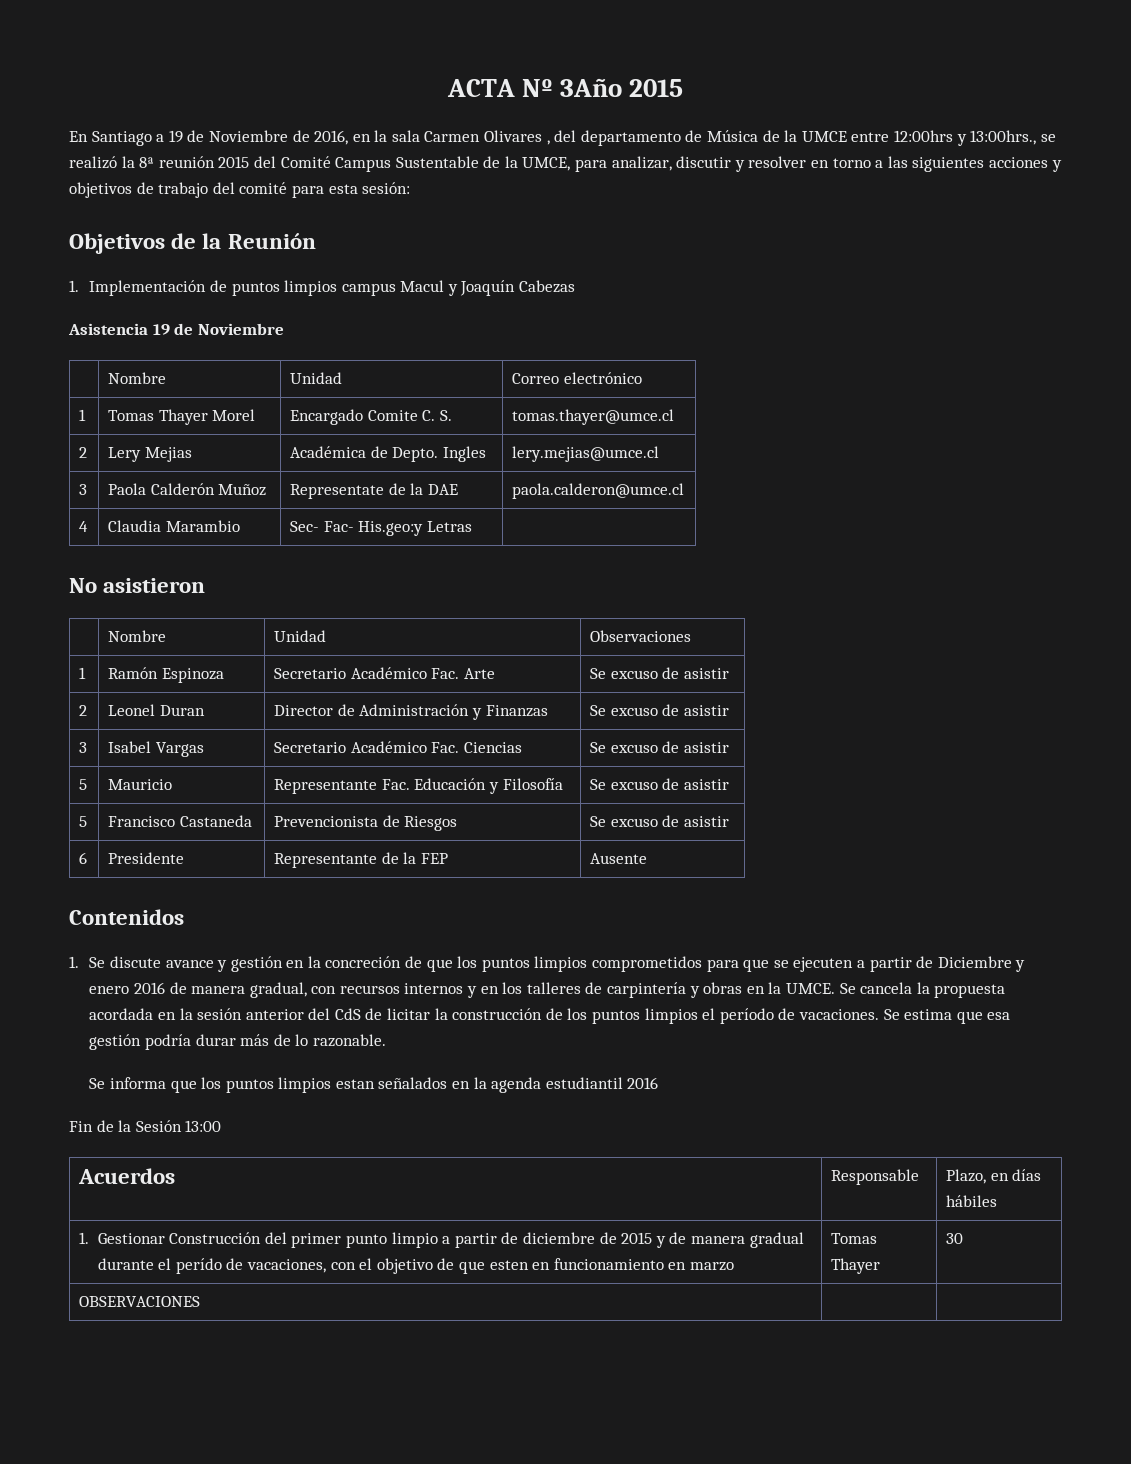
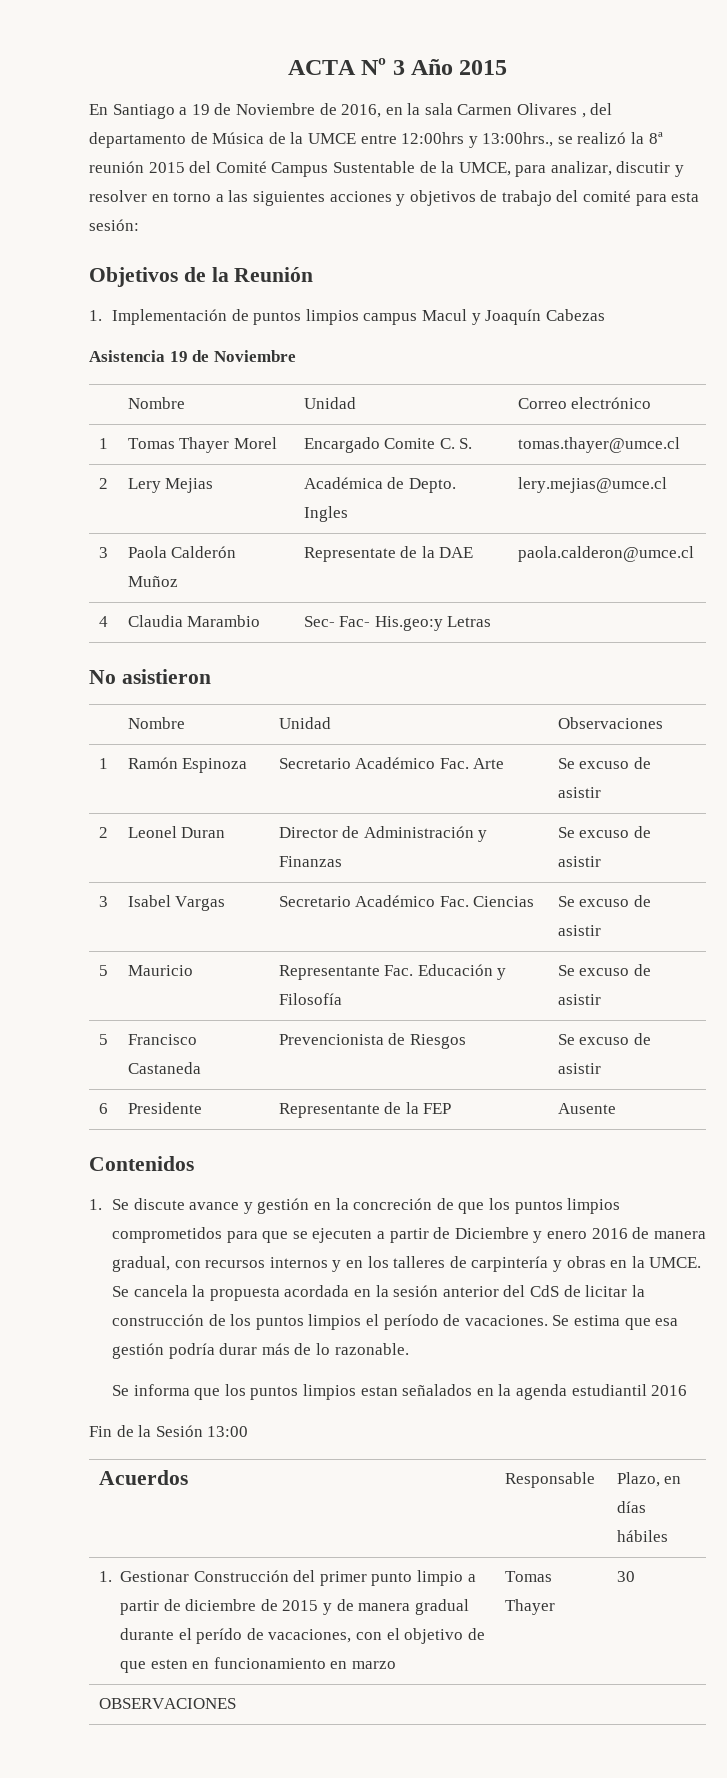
[560,78,623,97] 3Año -> [392,59,453,75] 3 Año

